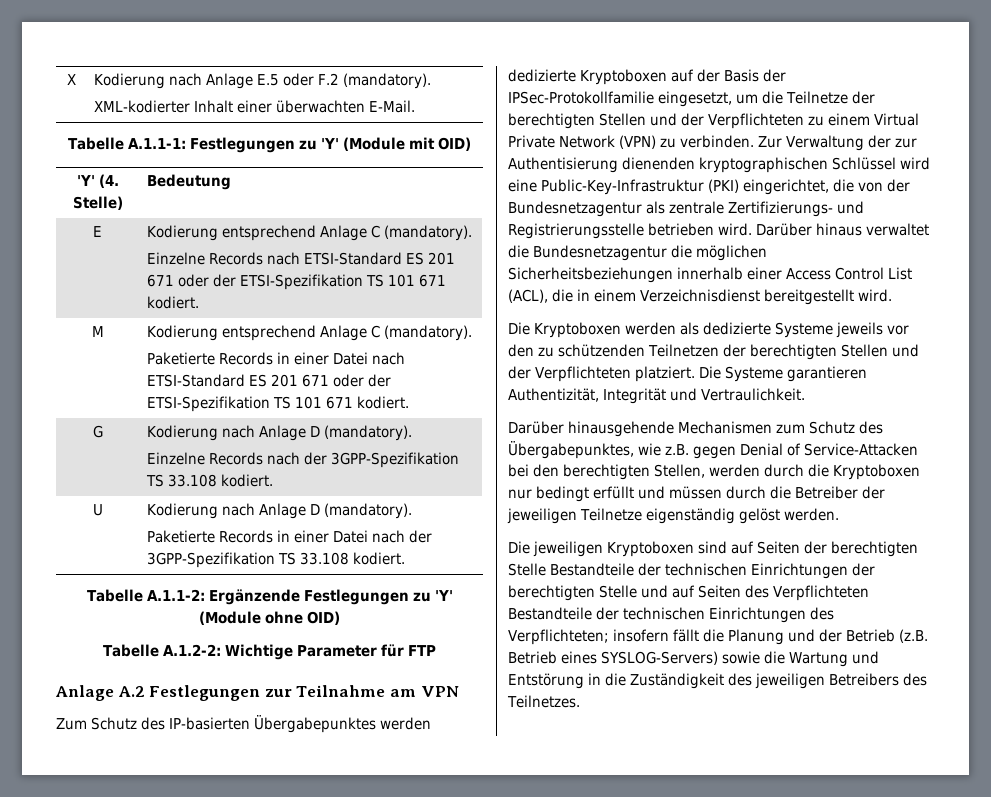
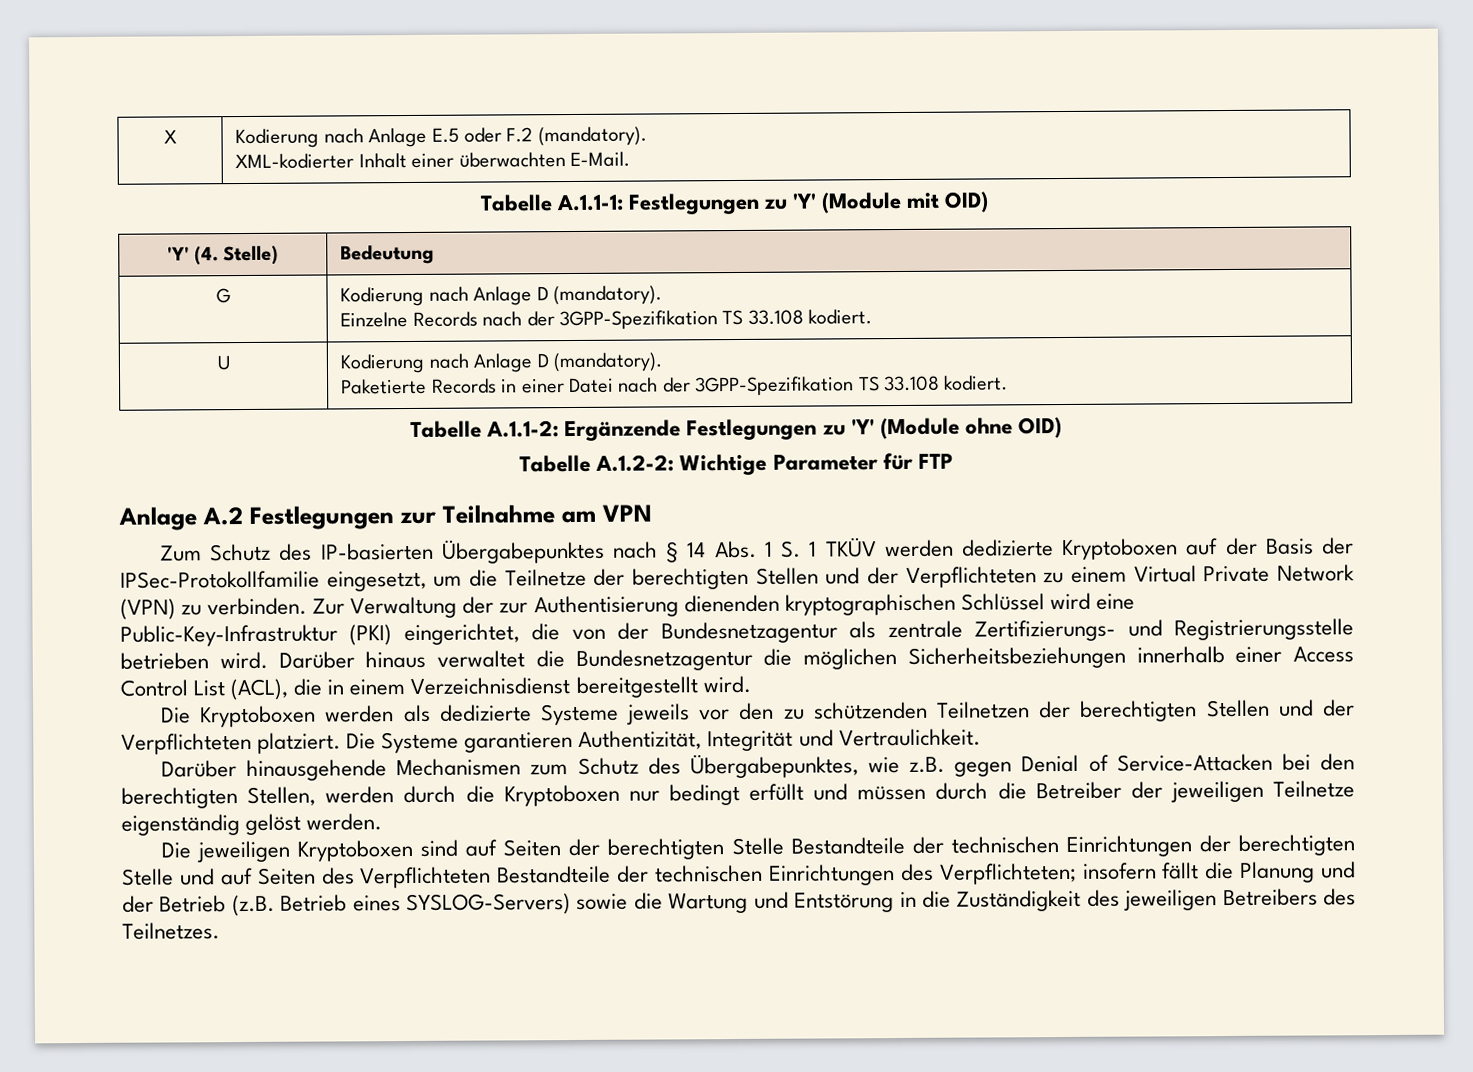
[93,226,102,237] [146,225,472,241] [146,252,455,265] [146,274,446,290] [146,296,199,309] [91,326,104,337] [146,325,472,341] [146,352,405,365] [146,374,391,387] [146,396,409,412] // E | Kodierung entsprechend Anlage C (mandatory). // Einzelne Records nach ETSI-Standard ES 201 671 oder der ETSI-Spezifikation TS 101 671 kodiert. // M | Kodierung entsprechend Anlage C (mandatory). // Paketierte Records in einer Datei nach ETSI-Standard ES 201 671 oder der ETSI-Spezifikation TS 101 671 kodiert. -> (435, 254) none
(376, 724) none -> [613,537,877,563] nach § 14 Abs. 1 S. 1 TKÜV

